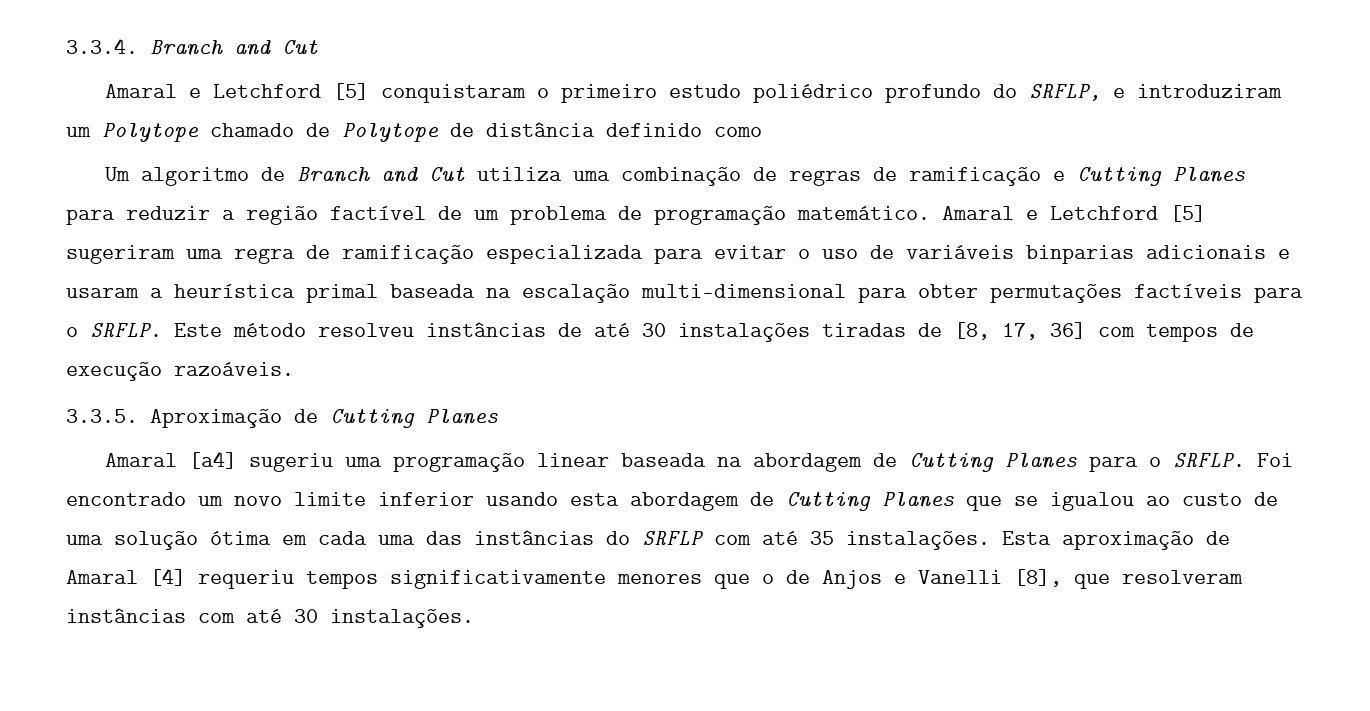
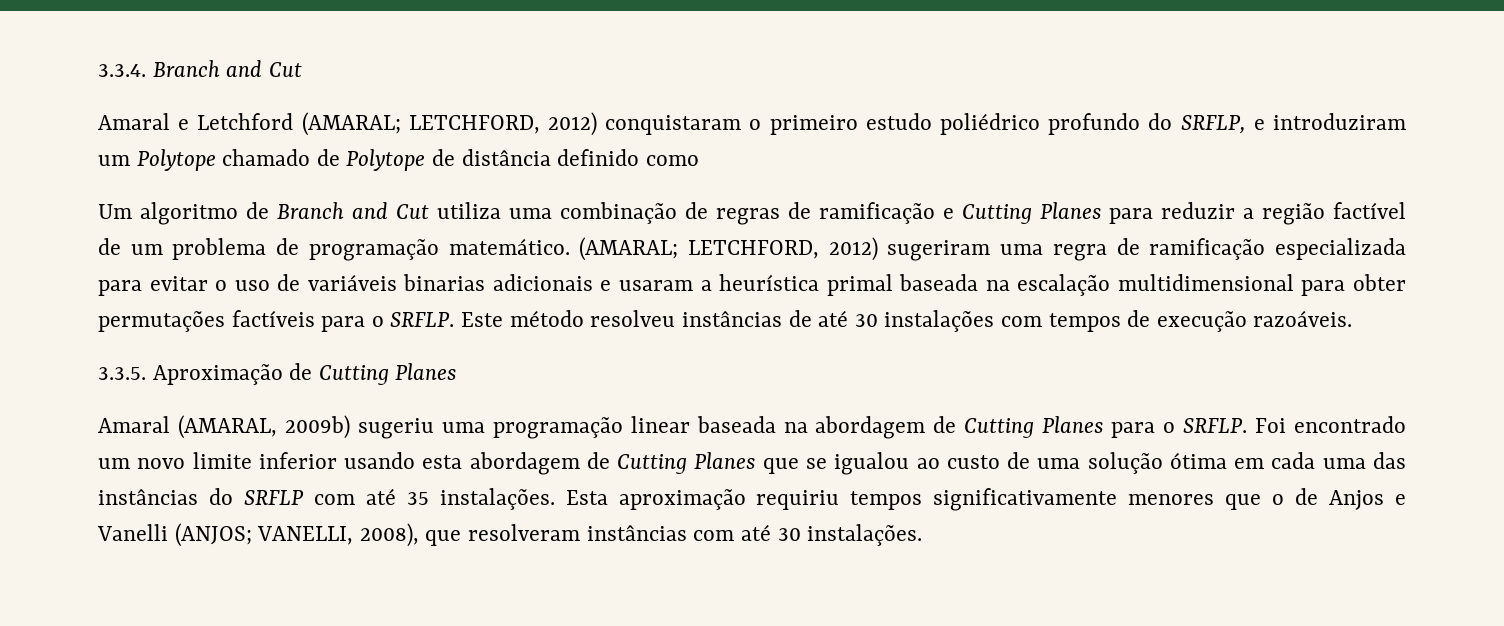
[332,83,369,100] [5] -> [301,112,597,136] (AMARAL; LETCHFORD, 2012)
[942,205,1206,222] Amaral e Letchford [5] -> [579,237,878,261] (AMARAL; LETCHFORD, 2012)
[1026,245,1134,264] binparias -> [403,274,486,291] binarias
[641,284,846,298] multi-dimensional -> [1117,274,1294,291] multidimensional
[822,322,1086,340] tiradas de [8, 17, 36] -> (995, 321) none
[188,451,237,469] [a4] -> [177,415,350,439] (AMARAL, 2009b)
[1206,531,1230,545] [66,568,294,589] de Amaral [4] requeriu -> [756,490,840,510] requiriu
[1014,569,1062,587] [8], -> [174,523,419,547] (ANJOS; VANELLI, 2008),

